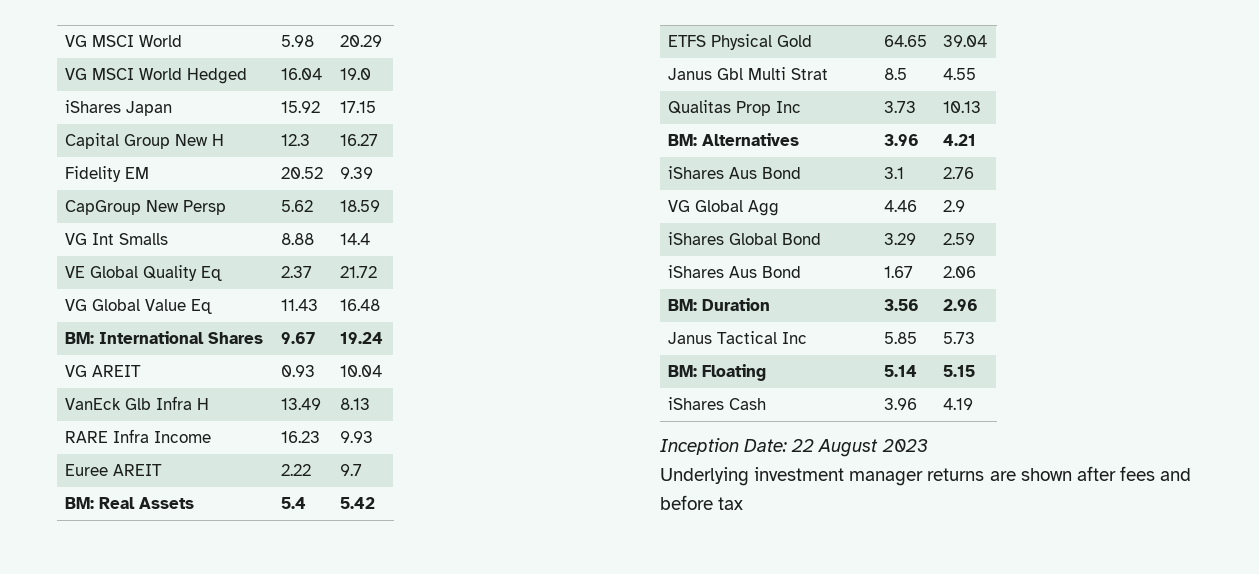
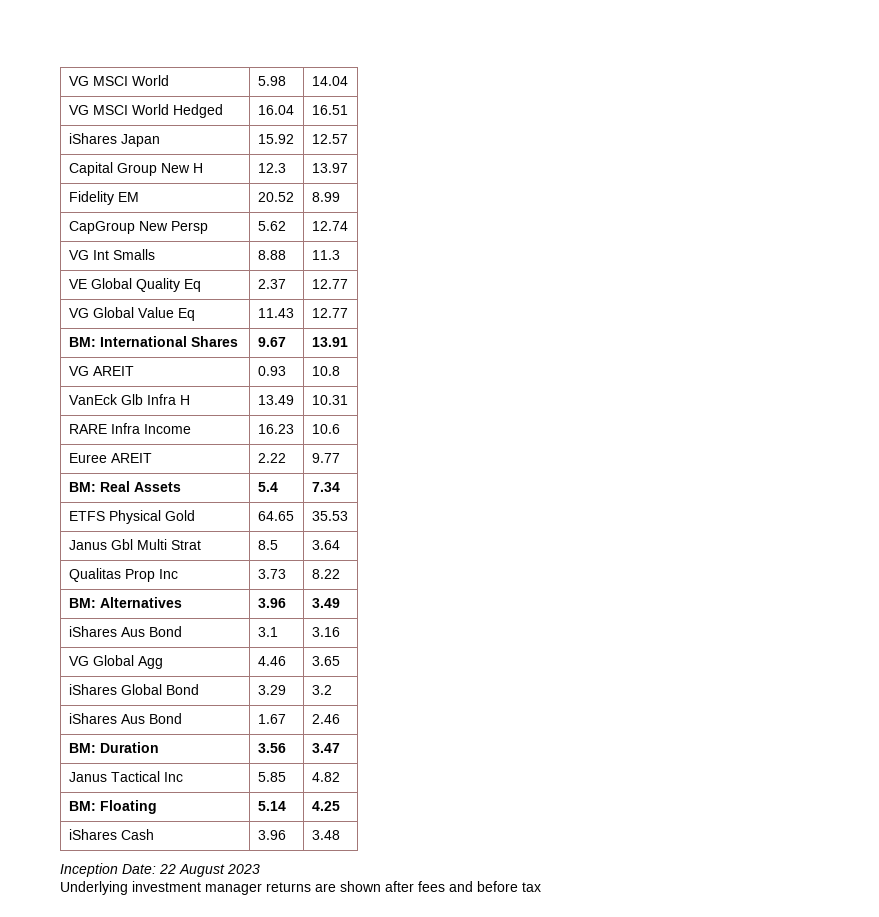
[339,35,382,47] 20.29 -> [311,76,348,86] 14.04
[339,68,371,80] 19.0 -> [311,105,348,115] 16.51
[339,101,376,113] 17.15 -> [311,134,348,144] 12.57
[339,134,378,146] 16.27 -> [311,163,348,173] 13.97
[339,167,373,179] 9.39 -> [311,192,340,202] 8.99
[339,200,380,212] 18.59 -> [311,221,348,231] 12.74
[339,233,370,245] 14.4 -> [311,250,340,260] 11.3
[339,266,377,278] 21.72 -> [311,279,348,289] 12.77
[339,299,380,311] 16.48 -> [311,308,348,318] 12.77
[339,332,383,344] 19.24 -> [311,337,348,347] 13.91
[339,365,382,377] 10.04 -> [311,366,340,376] 10.8
[339,398,370,410] 8.13 -> [311,395,348,405] 10.31
[339,431,373,443] 9.93 -> [311,424,340,434] 10.6
[339,464,362,476] 9.7 -> [311,453,340,463] 9.77
[339,497,375,509] 5.42 -> [311,482,340,492] 7.34
[942,35,987,47] 39.04 -> [311,511,348,521] 35.53
[942,68,976,80] 4.55 -> [311,540,340,550] 3.64
[942,101,981,113] 10.13 -> [311,569,340,579] 8.22
[942,134,976,146] 4.21 -> [311,598,340,608] 3.49
[942,167,974,179] 2.76 -> [311,627,340,637] 3.16
[942,200,965,212] 2.9 -> [311,656,340,666] 3.65
[942,233,975,245] 2.59 -> [311,685,332,695] 3.2
[942,266,976,278] 2.06 -> [311,714,340,724] 2.46
[942,299,978,311] 2.96 -> [311,743,340,753] 3.47
[942,332,975,344] 5.73 -> [311,772,340,782] 4.82
[942,365,975,377] 5.15 -> [311,801,340,811] 4.25
[942,398,973,410] 4.19 -> [311,830,340,840] 3.48

